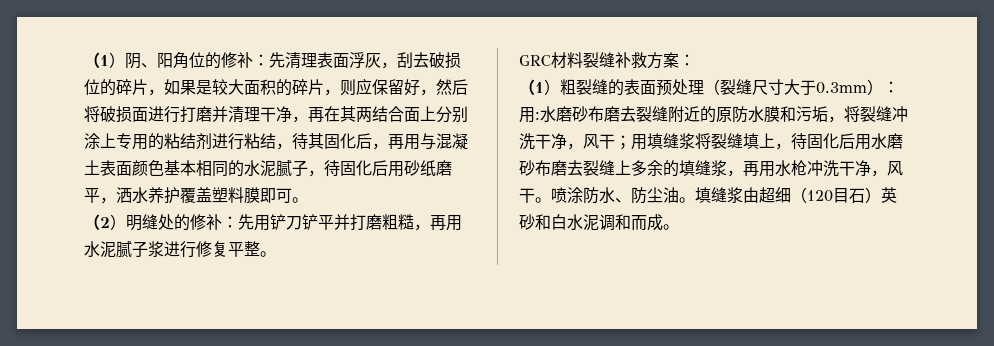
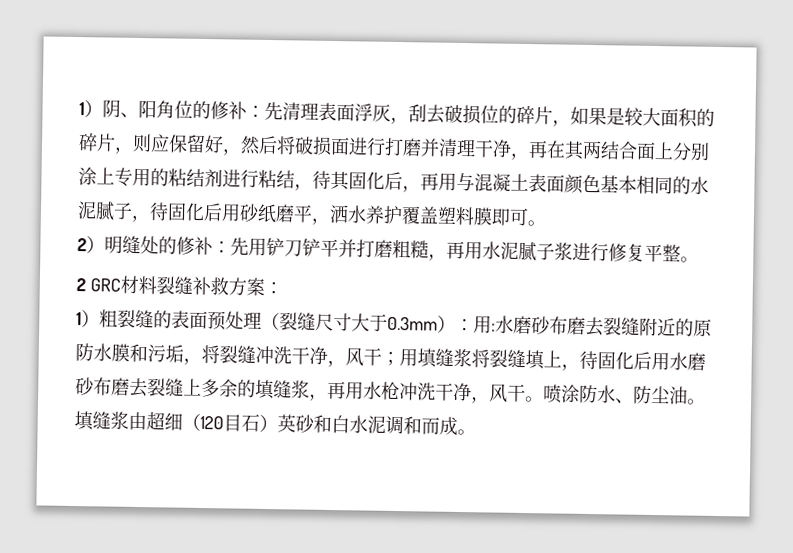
[84,52,100,68] （ -> (79, 109) none
[84,214,100,230] （ -> (546, 223) none
(276, 254) none -> [76,278,86,292] 2
[519,79,535,95] （ -> (283, 288) none

